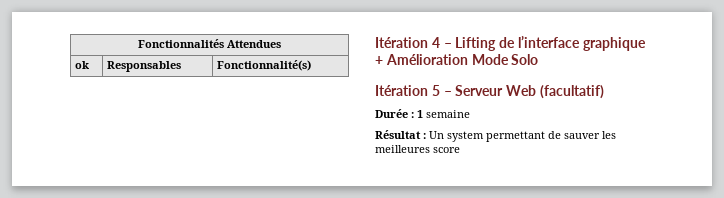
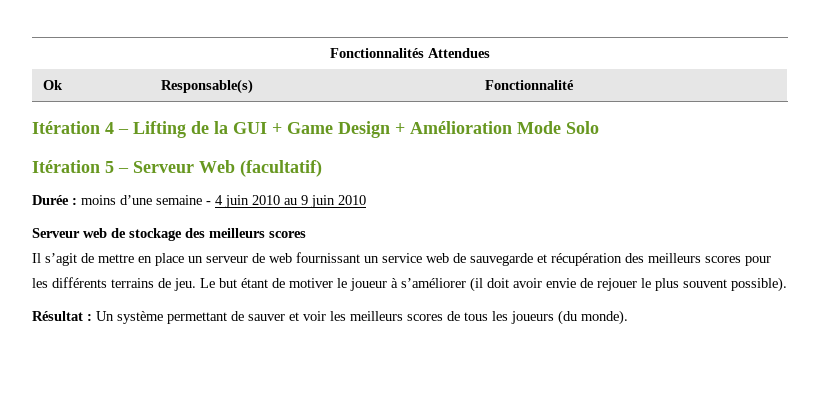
[74,61,89,69] [106,61,181,72] [216,60,311,71] ok | Responsables | Fonctionnalité(s) -> [43,80,64,90] [161,79,254,94] [485,80,575,90] Ok | Responsable(s) | Fonctionnalité
[517,35,646,51] l’interface graphique -> [214,121,390,138] la GUI + Game Design
[417,110,423,118] 1 -> [81,195,152,205] moins d’une
(470, 114) none -> [206,195,366,208] [32,228,306,241] [32,252,771,266] [32,277,787,292] - 4 juin 2010 au 9 juin 2010 // Serveur web de stockage des meilleurs scores // Il s’agit de mettre en place un serveur de web fournissant un service web de sauvegarde et récupération des meilleurs scores pour les différents terrains de jeu. Le but étant de motiver le joueur à s’améliorer (il doit avoir envie de rejouer le plus souvent possible).
[447,131,484,142] system -> [117,311,163,324] système
[602,131,616,139] [375,145,460,153] les meilleures score -> [289,310,628,325] et voir les meilleurs scores de tous les joueurs (du monde).

